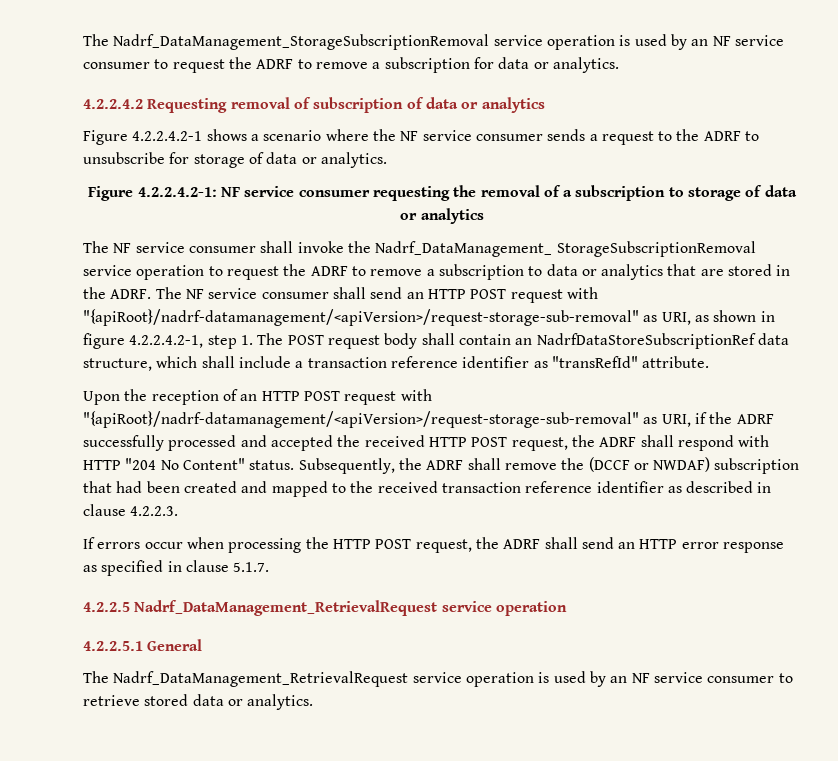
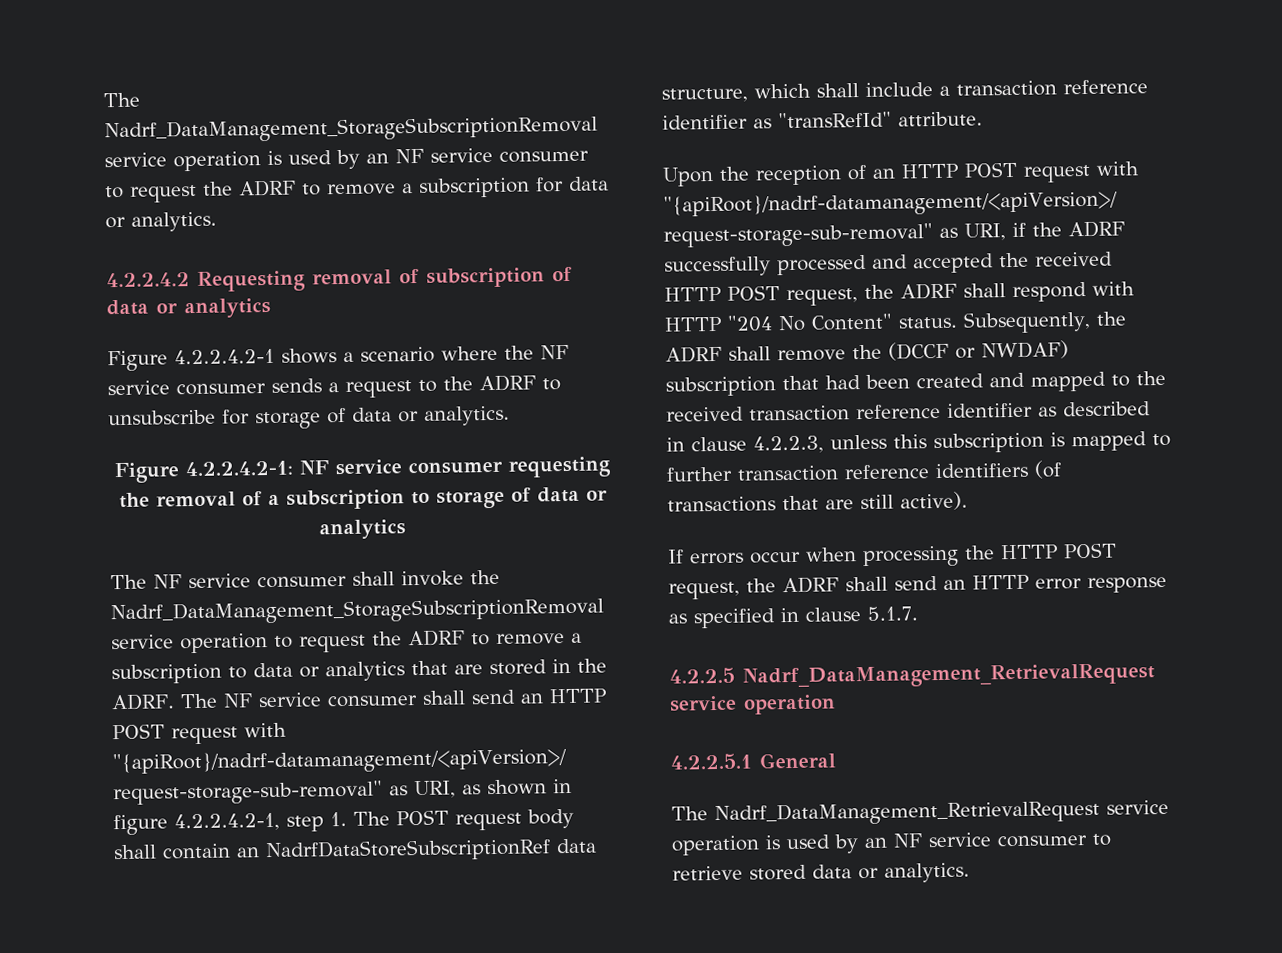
[375,241,756,257] Nadrf_DataManagement_ StorageSubscriptionRemoval -> [110,597,604,626] Nadrf_DataManagement_StorageSubscriptionRemoval
[130,506,179,516] 4.2.2.3. -> [753,431,1171,454] [666,460,1062,482] [667,491,968,513] 4.2.2.3, unless this subscription is mapped to further transaction reference identifiers (of transactions that are still active).

